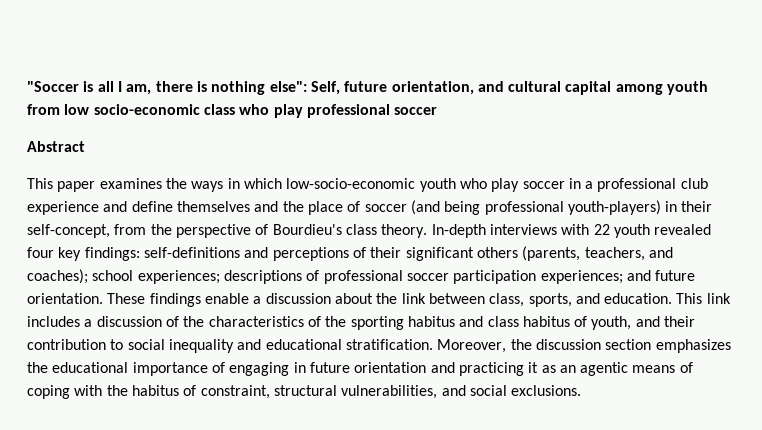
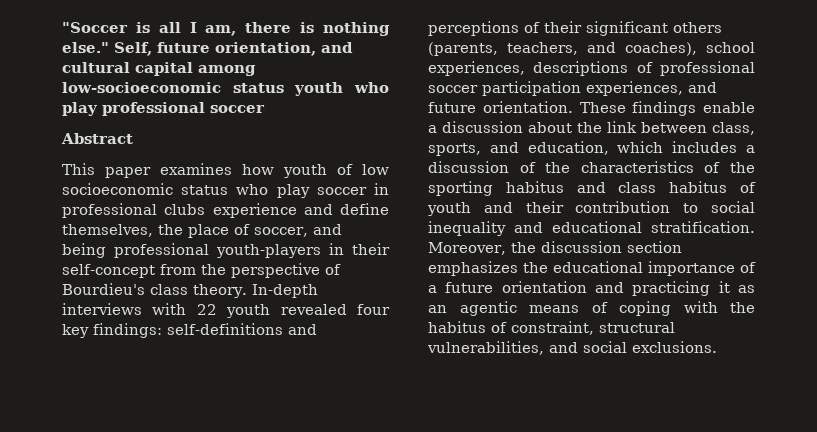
[269,81,307,92] else": -> [62,42,109,53] else."
[667,81,709,95] [27,104,235,115] youth from low socio-economic class -> [62,82,344,96] low-socioeconomic status youth
[165,178,456,192] the ways in which low-socio-economic youth -> [242,164,389,178] [62,183,229,195] how youth of low socioeconomic status
[585,178,708,192] a professional club -> [62,203,206,218] professional clubs
[176,201,279,212] themselves and -> [62,224,153,237] themselves,
[364,200,440,215] soccer (and -> [254,224,342,237] soccer, and
[567,200,661,215] youth-players) -> [216,244,321,258] youth-players
[27,224,110,238] self-concept, -> [62,264,155,278] self-concept
[27,269,220,284] coaches); school experiences; -> [625,42,755,56] [428,61,525,76] coaches), school experiences,
[540,270,623,284] experiences; -> [586,81,683,96] experiences,
[604,293,731,304] education. This link -> [527,141,664,155] education, which
[591,316,632,330] youth, -> [427,202,471,216] youth
[229,362,306,376] engaging in -> [428,285,437,293] a

